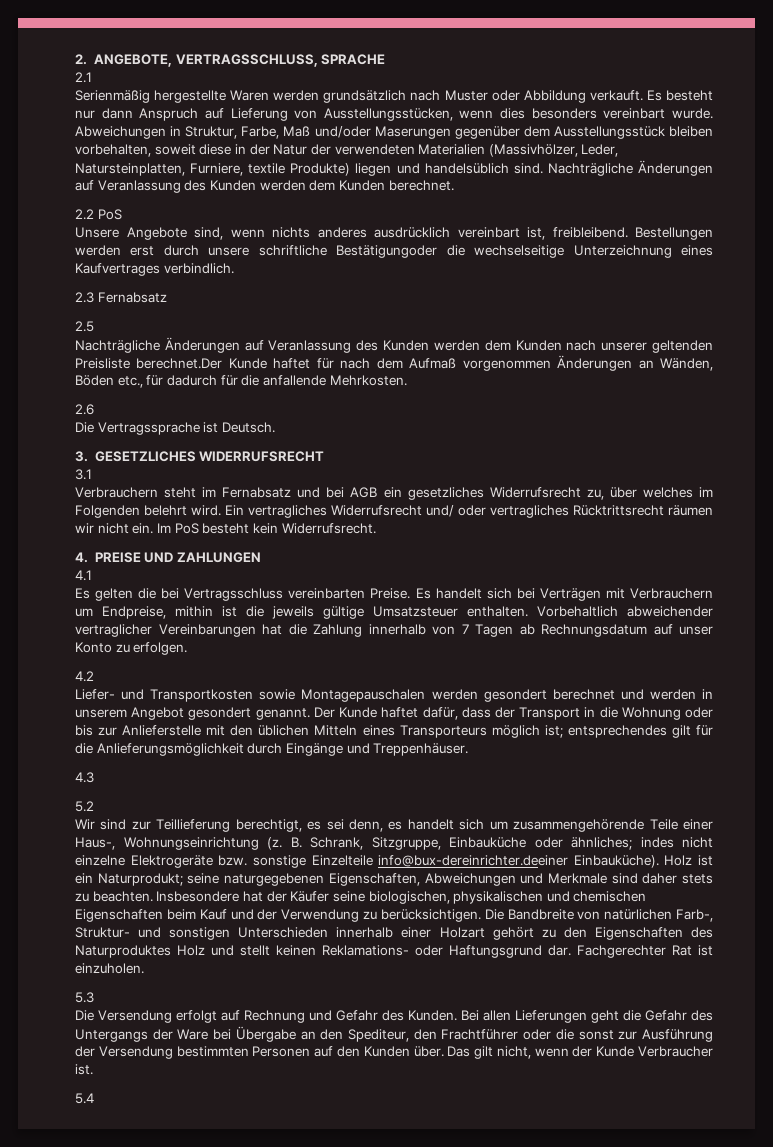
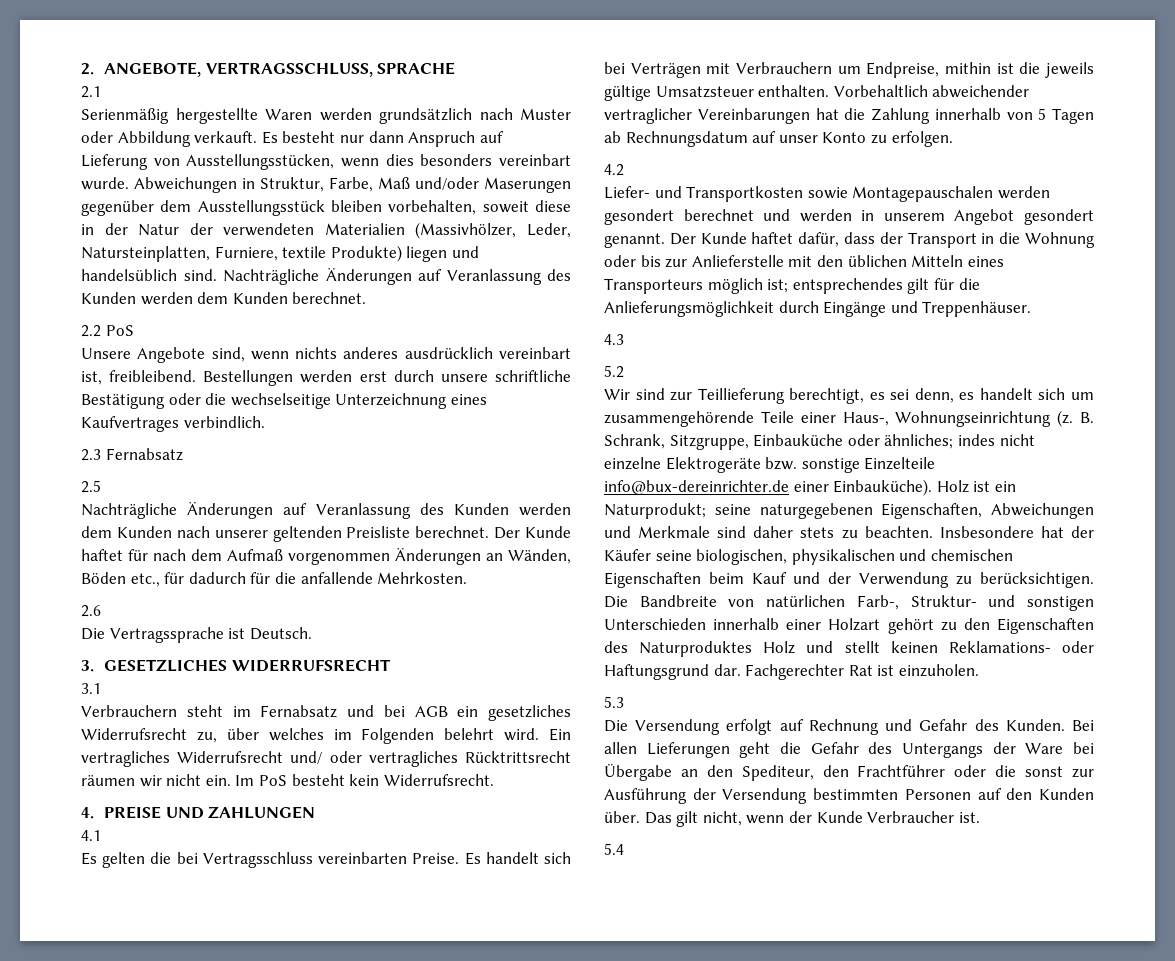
[336,245,438,258] Bestätigungoder -> [81,393,201,409] Bestätigung oder
[136,358,223,369] berechnet.Der -> [415,526,521,539] berechnet. Der
[461,624,469,634] 7 -> [1038,108,1047,120] 5
[378,855,569,867] info@bux-dereinrichter.deeiner -> [604,480,829,495] info@bux-dereinrichter.de einer

